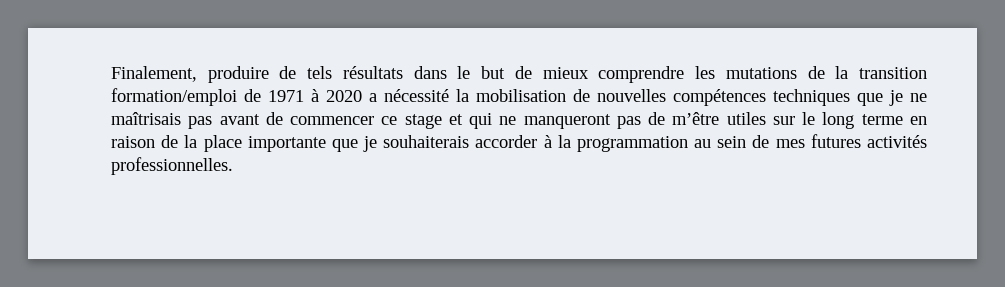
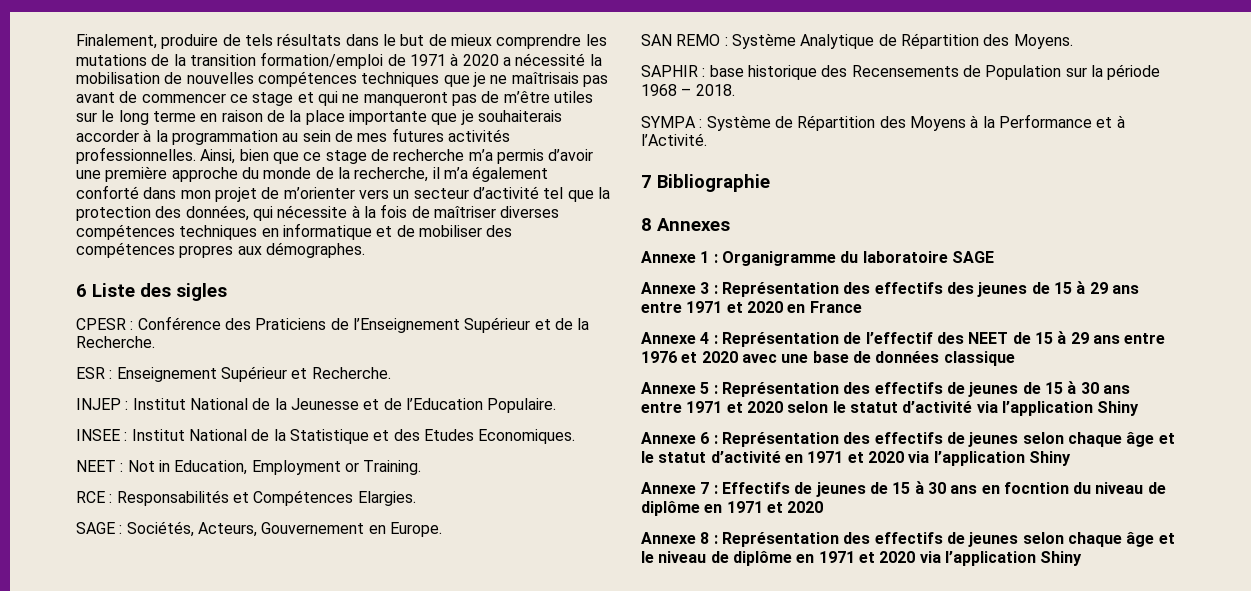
(233, 166) none -> [200,149,594,164] [76,166,549,182] [76,185,610,202] [76,204,560,221] [76,223,513,240] [76,242,365,258] [76,283,227,301] [76,316,590,333] [76,336,155,348] [76,366,391,382] [76,398,557,413] [76,429,576,444] [76,460,422,475] [76,490,416,506] [76,521,442,537] [641,33,1073,49] [641,64,1161,80] [641,84,735,96] [641,114,1125,131] [641,133,707,146] [641,174,770,192] [641,218,730,231] [641,251,994,266] [641,281,1139,297] [641,301,862,313] [641,331,1166,347] [641,351,1015,366] [641,381,1130,397] [641,401,1140,416] [641,432,1175,447] [641,451,1071,466] [641,481,1166,497] [641,501,824,516] [641,532,1175,547] [641,551,1083,566] Ainsi, bien que ce stage de recherche m’a permis d’avoir une première approche du monde de la recherche, il m’a également conforté dans mon projet de m’orienter vers un secteur d’activité tel que la protection des données, qui nécessite à la fois de maîtriser diverses compétences techniques en informatique et de mobiliser des compétences propres aux démographes. // 6 Liste des sigles // CPESR : Conférence des Praticiens de l’Enseignement Supérieur et de la Recherche. // ESR : Enseignement Supérieur et Recherche. // INJEP : Institut National de la Jeunesse et de l’Education Populaire. // INSEE : Institut National de la Statistique et des Etudes Economiques. // NEET : Not in Education, Employment or Training. // RCE : Responsabilités et Compétences Elargies. // SAGE : Sociétés, Acteurs, Gouvernement en Europe. // SAN REMO : Système Analytique de Répartition des Moyens. // SAPHIR : base historique des Recensements de Population sur la période 1968 – 2018. // SYMPA : Système de Répartition des Moyens à la Performance et à l’Activité. // 7 Bibliographie // 8 Annexes // Annexe 1 : Organigramme du laboratoire SAGE // Annexe 3 : Représentation des effectifs des jeunes de 15 à 29 ans entre 1971 et 2020 en France // Annexe 4 : Représentation de l’effectif des NEET de 15 à 29 ans entre 1976 et 2020 avec une base de données classique // Annexe 5 : Représentation des effectifs de jeunes de 15 à 30 ans entre 1971 et 2020 selon le statut d’activité via l’application Shiny // Annexe 6 : Représentation des effectifs de jeunes selon chaque âge et le statut d’activité en 1971 et 2020 via l’application Shiny // Annexe 7 : Effectifs de jeunes de 15 à 30 ans en focntion du niveau de diplôme en 1971 et 2020 // Annexe 8 : Représentation des effectifs de jeunes selon chaque âge et le niveau de diplôme en 1971 et 2020 via l’application Shiny

